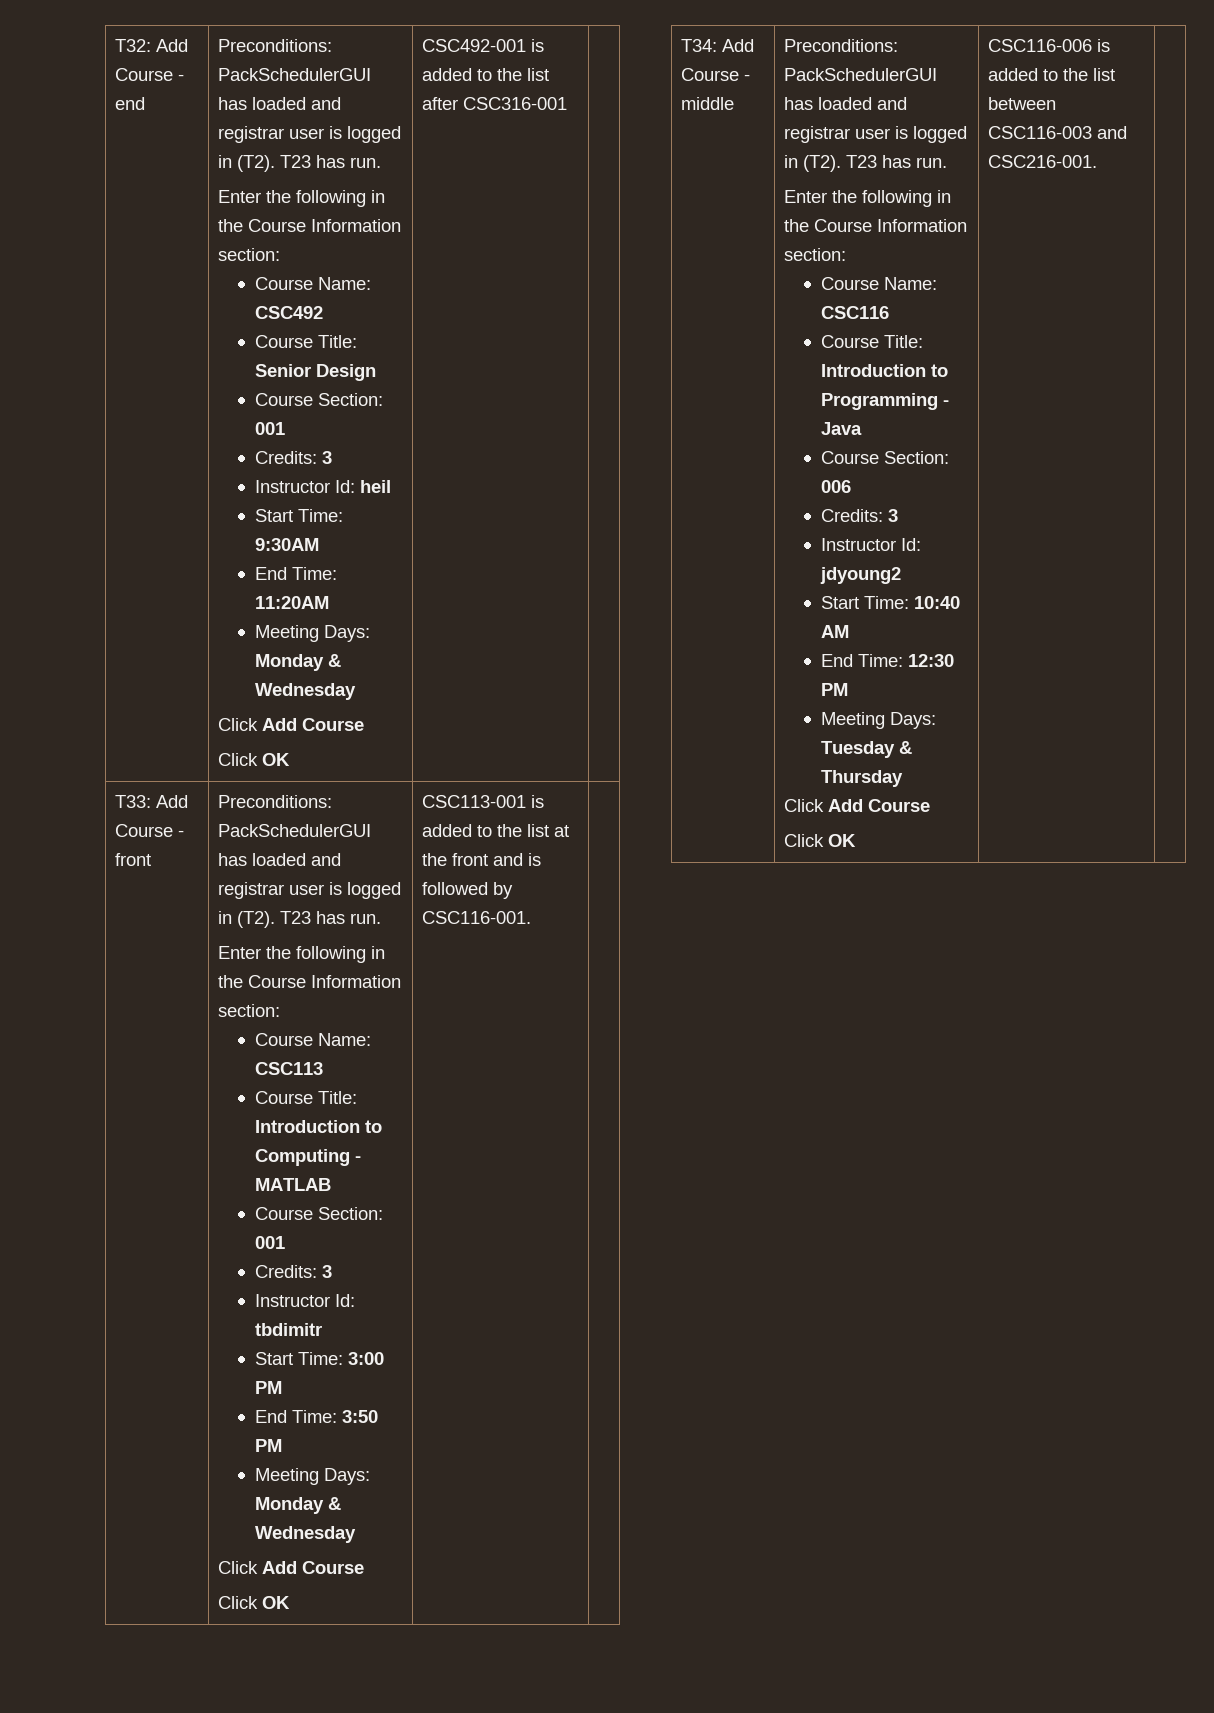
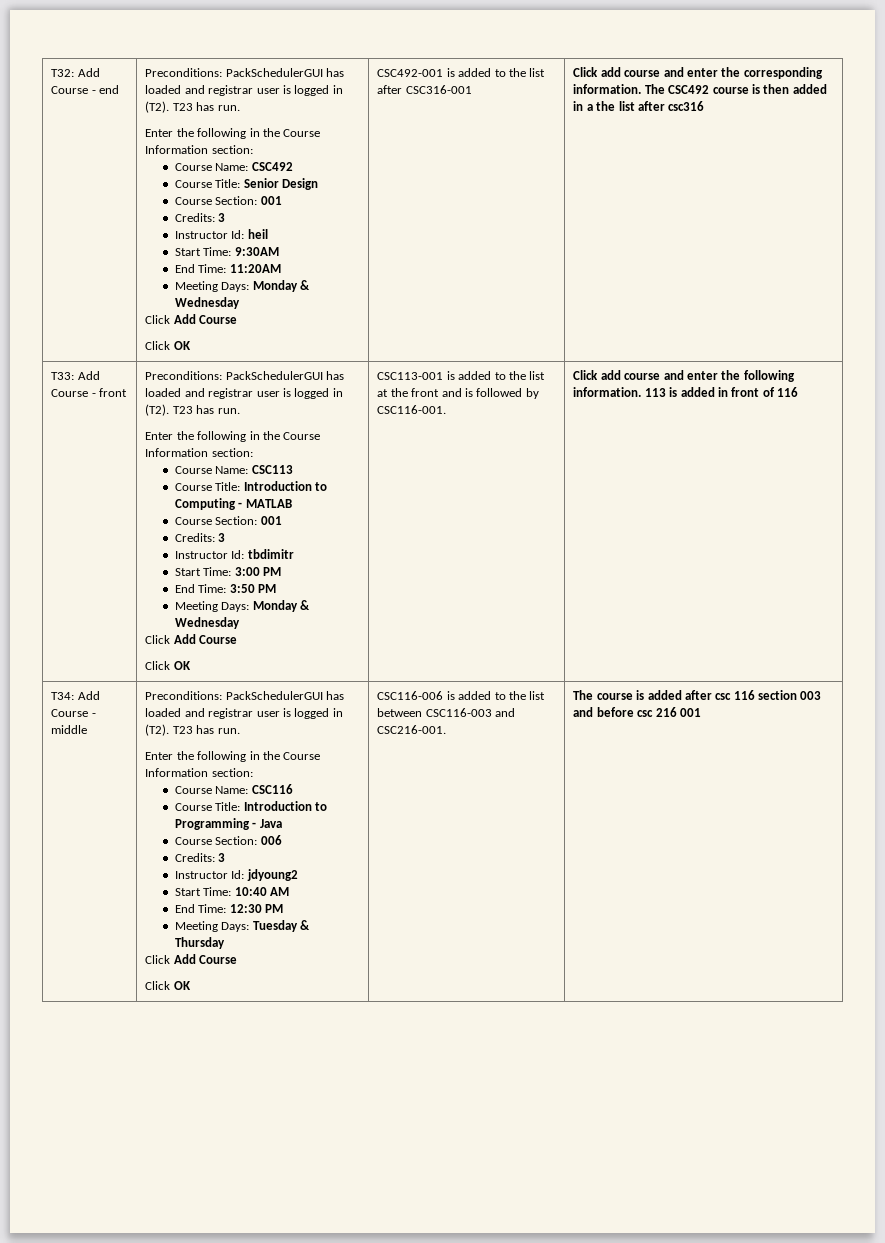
(568, 103) none -> [573,67,823,79] [573,84,827,94] [573,101,705,111] Click add course and enter the corresponding information. The CSC492 course is then added in a the list after csc316
(532, 917) none -> [573,370,795,382] [573,387,799,397] Click add course and enter the following information. 113 is added in front of 116
(1098, 161) none -> [573,690,822,700] [573,707,701,717] The course is added after csc 116 section 003 and before csc 216 001

